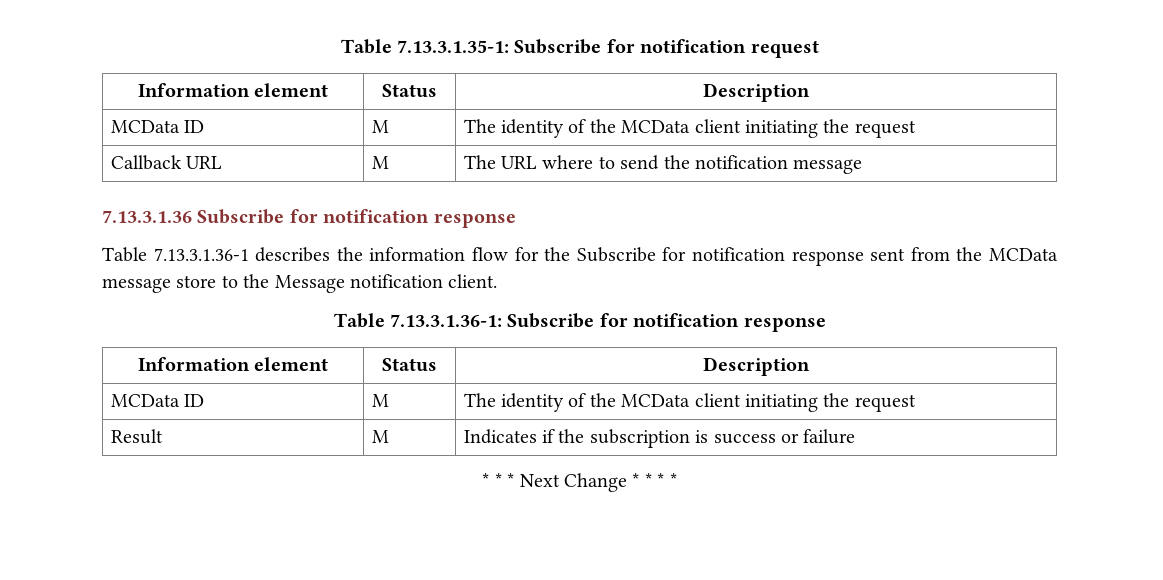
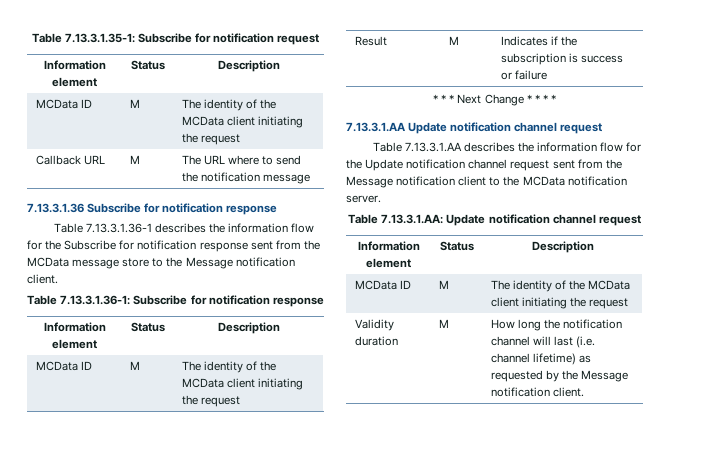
(677, 480) none -> [346,122,603,134] [372,142,642,152] [346,159,622,171] [346,176,627,188] [346,195,381,203] [348,214,641,226] [357,241,420,251] [366,258,411,268] [439,241,474,251] [531,241,594,253] [354,280,411,290] [438,280,449,289] [490,280,631,292] [490,297,629,309] [354,319,394,331] [354,336,398,346] [438,319,449,328] [490,319,623,331] [490,336,596,348] [490,353,591,365] [490,370,629,382] [490,387,584,397] // 7.13.3.1.AA Update notification channel request // Table 7.13.3.1.AA describes the information flow for the Update notification channel request sent from the Message notification client to the MCData notification server. // Table 7.13.3.1.AA: Update notification channel request // Information element | Status | Description // MCData ID | M | The identity of the MCData client initiating the request // Validity duration | M | How long the notification channel will last (i.e. channel lifetime) as requested by the Message notification client.

